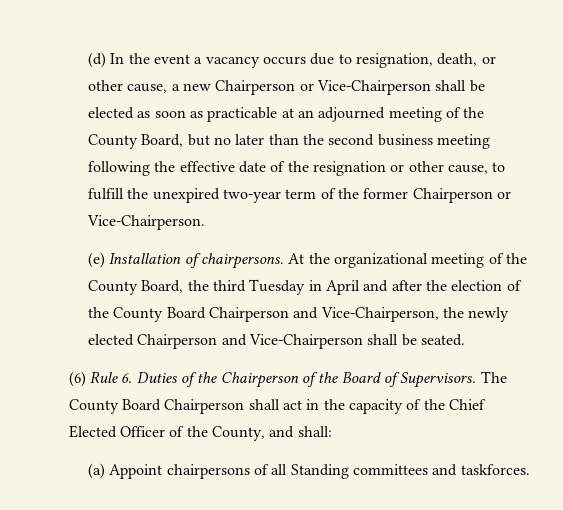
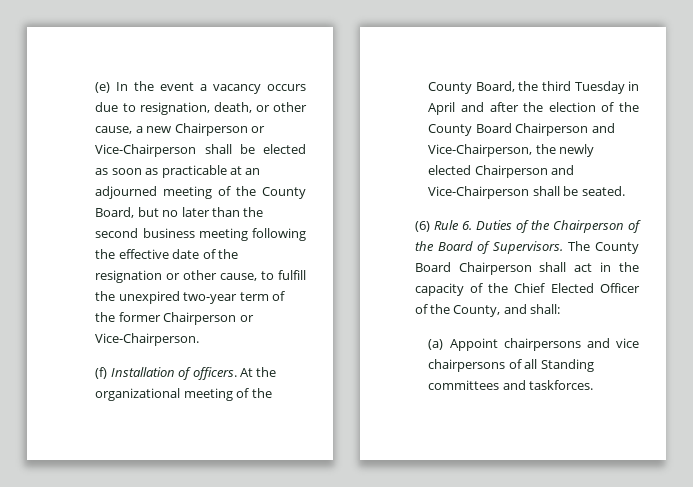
[87,52,106,68] (d) -> [95,82,111,93] (e)
[87,252,105,268] (e) -> [95,367,108,379] (f)
[200,253,284,269] chairpersons. -> [192,367,237,380] officers.
(250, 471) none -> [586,338,639,348] [428,359,506,372] and vice chairpersons

